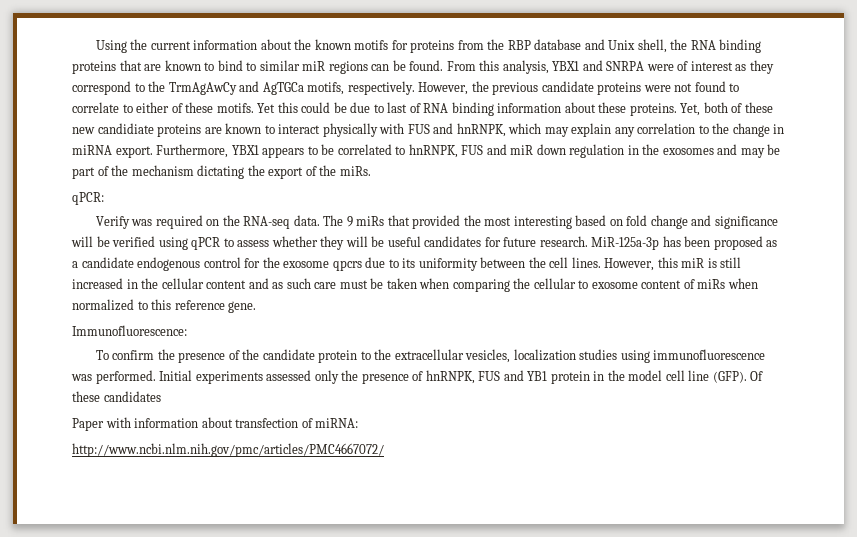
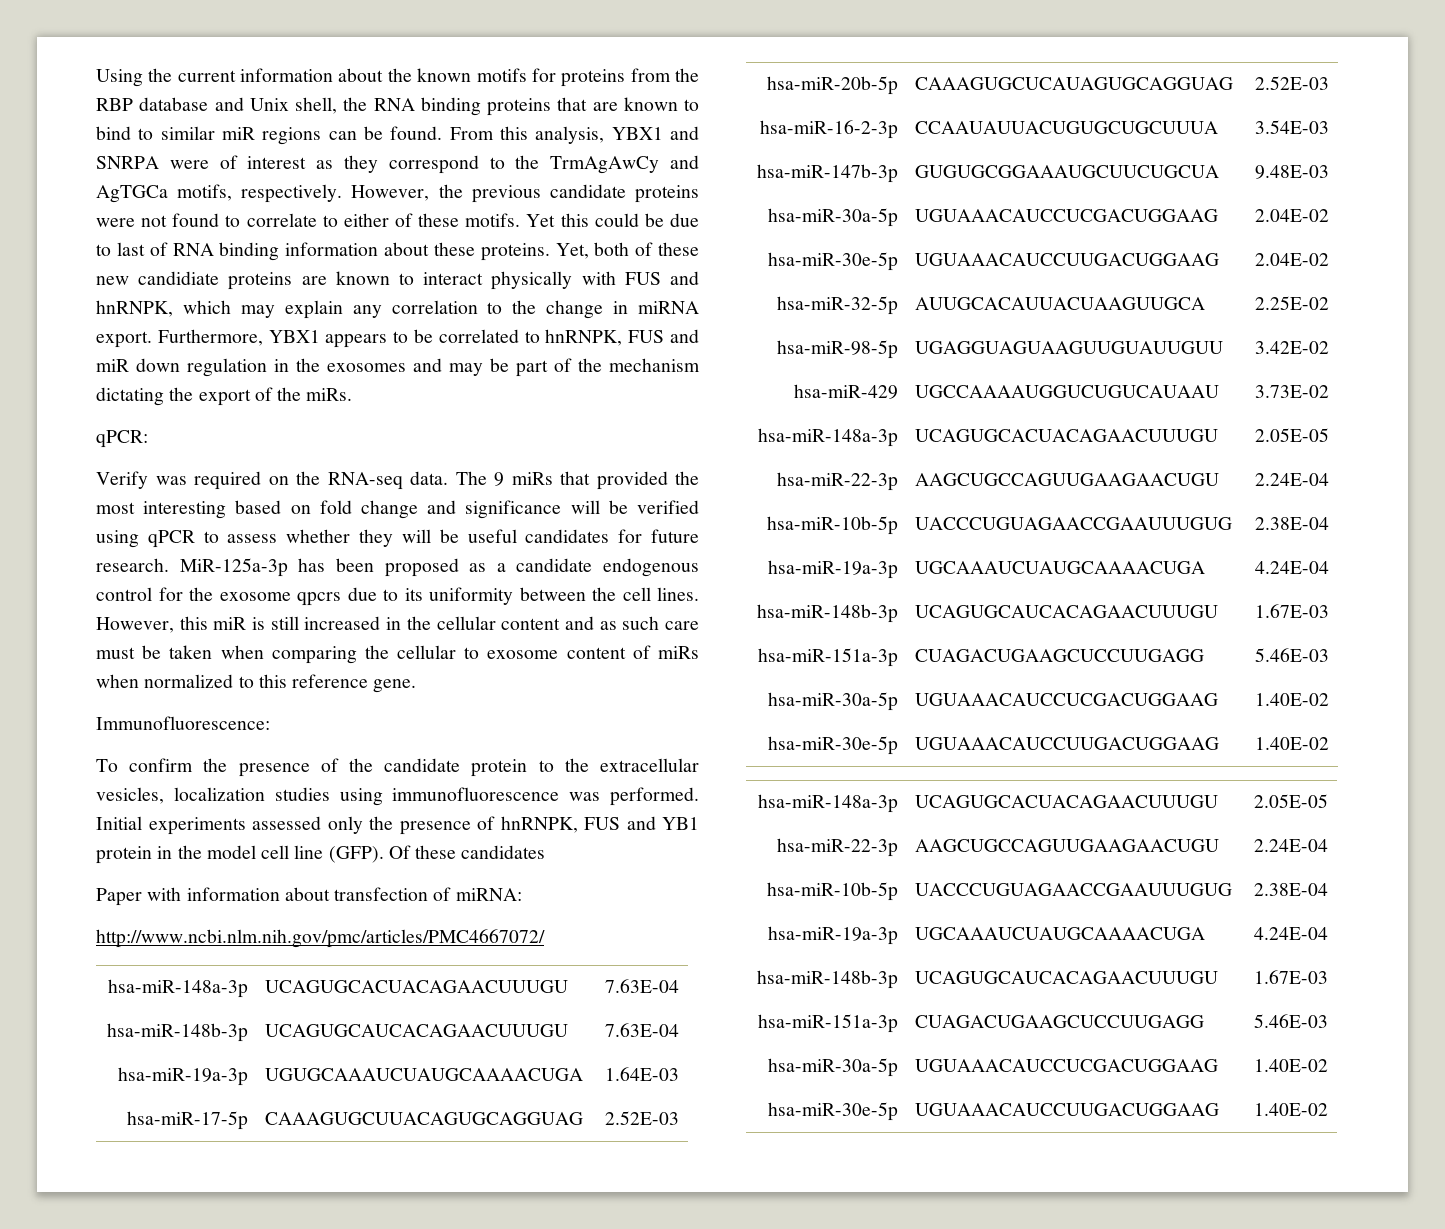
(384, 450) none -> [107,979,248,998] [265,980,569,993] [604,979,679,993] [106,1023,248,1042] [265,1024,569,1037] [604,1023,679,1037] [117,1067,248,1086] [265,1068,584,1081] [604,1067,679,1081] [126,1111,248,1130] [265,1112,584,1125] [604,1111,679,1125] [766,76,898,95] [915,77,1234,90] [1254,76,1329,90] [759,120,898,139] [915,121,1219,134] [1254,120,1329,134] [756,164,898,183] [915,165,1220,178] [1254,165,1329,179] [767,208,898,227] [915,209,1219,222] [1254,209,1329,222] [767,252,898,271] [915,253,1220,266] [1254,253,1329,266] [776,296,898,315] [915,297,1206,310] [1254,296,1329,310] [776,340,898,359] [915,341,1224,354] [1254,341,1329,354] [793,384,898,399] [915,385,1220,398] [1254,385,1329,398] [757,428,898,447] [915,429,1219,442] [1254,428,1329,442] [776,472,898,491] [915,473,1220,486] [1254,473,1329,486] [766,516,898,535] [915,517,1233,530] [1254,517,1329,530] [767,560,898,579] [915,561,1206,574] [1254,561,1329,574] [756,604,898,623] [915,605,1219,618] [1254,604,1329,618] [757,648,898,667] [915,649,1205,662] [1254,648,1329,662] [767,692,898,711] [915,693,1219,706] [1254,693,1329,706] [767,736,898,755] [915,737,1220,750] [1254,737,1329,750] [757,794,898,813] [915,795,1219,808] [1253,794,1328,808] [776,838,898,857] [915,839,1220,852] [1253,839,1328,852] [766,882,898,901] [915,883,1233,896] [1253,883,1328,896] [767,926,898,945] [915,927,1206,940] [1253,927,1328,940] [756,970,898,989] [915,971,1219,984] [1253,970,1328,984] [757,1014,898,1033] [915,1015,1205,1028] [1253,1014,1328,1028] [767,1058,898,1077] [915,1059,1219,1072] [1253,1059,1328,1072] [767,1102,898,1121] [915,1103,1220,1116] [1253,1103,1328,1116] // hsa-miR-148a-3p | UCAGUGCACUACAGAACUUUGU | 7.63E-04 // hsa-miR-148b-3p | UCAGUGCAUCACAGAACUUUGU | 7.63E-04 // hsa-miR-19a-3p | UGUGCAAAUCUAUGCAAAACUGA | 1.64E-03 // hsa-miR-17-5p | CAAAGUGCUUACAGUGCAGGUAG | 2.52E-03 // hsa-miR-20b-5p | CAAAGUGCUCAUAGUGCAGGUAG | 2.52E-03 // hsa-miR-16-2-3p | CCAAUAUUACUGUGCUGCUUUA | 3.54E-03 // hsa-miR-147b-3p | GUGUGCGGAAAUGCUUCUGCUA | 9.48E-03 // hsa-miR-30a-5p | UGUAAACAUCCUCGACUGGAAG | 2.04E-02 // hsa-miR-30e-5p | UGUAAACAUCCUUGACUGGAAG | 2.04E-02 // hsa-miR-32-5p | AUUGCACAUUACUAAGUUGCA | 2.25E-02 // hsa-miR-98-5p | UGAGGUAGUAAGUUGUAUUGUU | 3.42E-02 // hsa-miR-429 | UGCCAAAAUGGUCUGUCAUAAU | 3.73E-02 // hsa-miR-148a-3p | UCAGUGCACUACAGAACUUUGU | 2.05E-05 // hsa-miR-22-3p | AAGCUGCCAGUUGAAGAACUGU | 2.24E-04 // hsa-miR-10b-5p | UACCCUGUAGAACCGAAUUUGUG | 2.38E-04 // hsa-miR-19a-3p | UGCAAAUCUAUGCAAAACUGA | 4.24E-04 // hsa-miR-148b-3p | UCAGUGCAUCACAGAACUUUGU | 1.67E-03 // hsa-miR-151a-3p | CUAGACUGAAGCUCCUUGAGG | 5.46E-03 // hsa-miR-30a-5p | UGUAAACAUCCUCGACUGGAAG | 1.40E-02 // hsa-miR-30e-5p | UGUAAACAUCCUUGACUGGAAG | 1.40E-02 // hsa-miR-148a-3p | UCAGUGCACUACAGAACUUUGU | 2.05E-05 // hsa-miR-22-3p | AAGCUGCCAGUUGAAGAACUGU | 2.24E-04 // hsa-miR-10b-5p | UACCCUGUAGAACCGAAUUUGUG | 2.38E-04 // hsa-miR-19a-3p | UGCAAAUCUAUGCAAAACUGA | 4.24E-04 // hsa-miR-148b-3p | UCAGUGCAUCACAGAACUUUGU | 1.67E-03 // hsa-miR-151a-3p | CUAGACUGAAGCUCCUUGAGG | 5.46E-03 // hsa-miR-30a-5p | UGUAAACAUCCUCGACUGGAAG | 1.40E-02 // hsa-miR-30e-5p | UGUAAACAUCCUUGACUGGAAG | 1.40E-02

